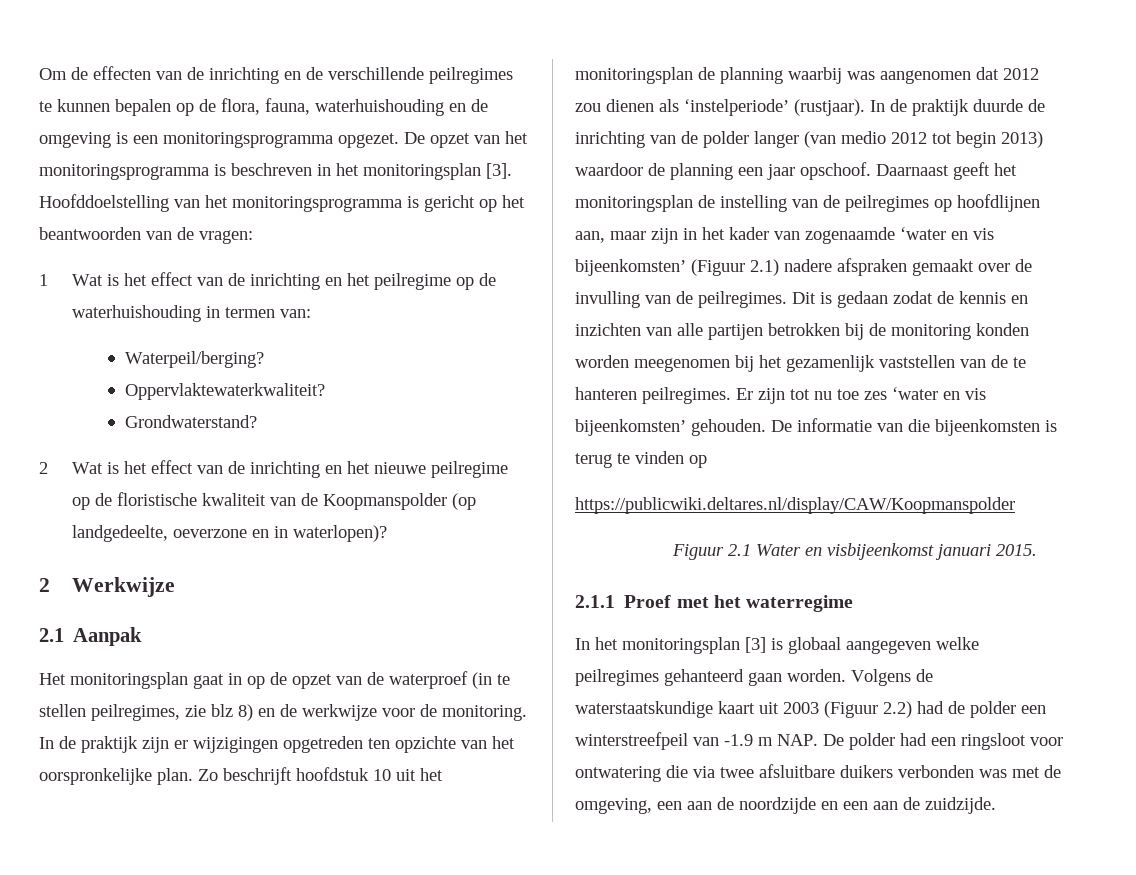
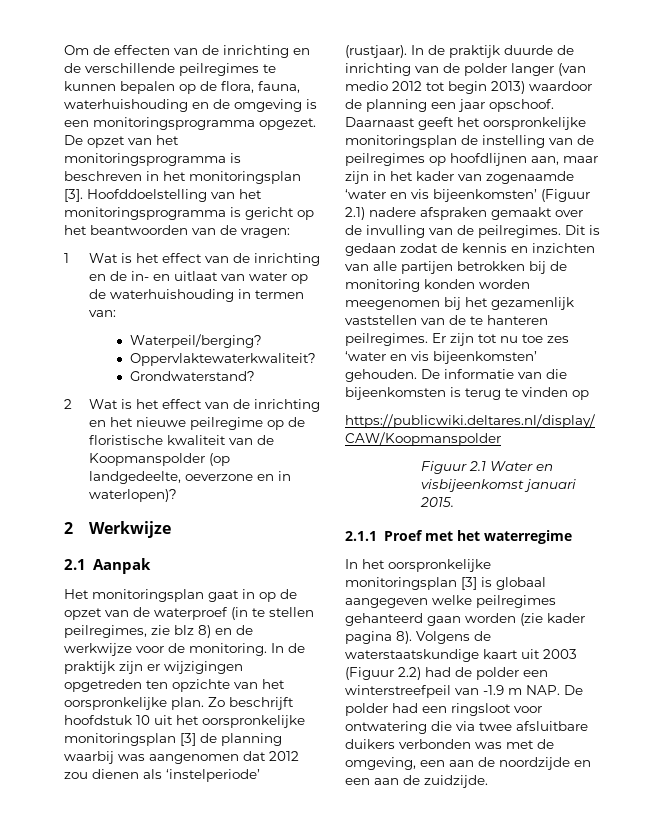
[346,273,451,290] het peilregime -> [110,271,288,281] de in- en uitlaat van water
[575,67,693,84] monitoringsplan -> [202,715,305,728] [64,733,196,746] oorspronkelijke monitoringsplan [3]
(1017, 169) none -> [483,117,586,130] oorspronkelijke
(618, 643) none -> [388,559,491,572] oorspronkelijke
[787,669,846,682] worden. -> [465,613,585,626] [345,631,412,644] worden (zie kader pagina 8).

